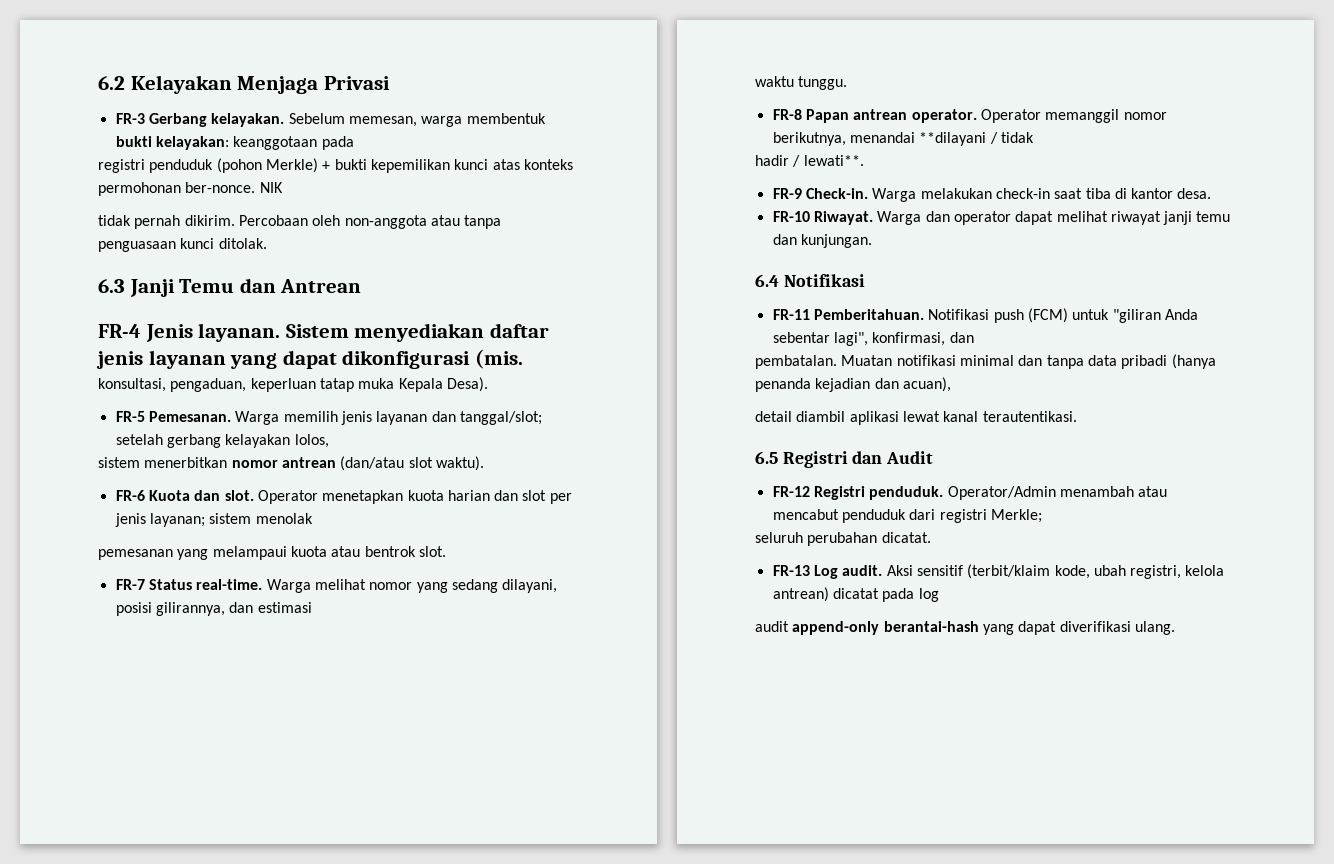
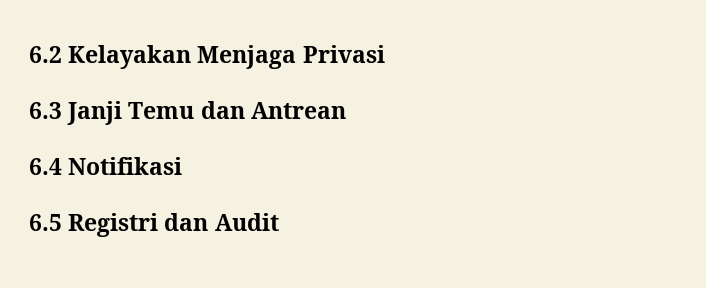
[115,113,546,127] [115,136,354,150] [98,158,573,173] [98,182,283,196] [98,215,502,229] [98,238,267,252] // FR-3 Gerbang kelayakan. Sebelum memesan, warga membentuk bukti kelayakan: keanggotaan pada // registri penduduk (pohon Merkle) + bukti kepemilikan kunci atas konteks permohonan ber-nonce. NIK // tidak pernah dikirim. Percobaan oleh non-anggota atau tanpa penguasaan kunci ditolak. -> (385, 54) none
[98,323,549,342] [96,349,523,369] [98,377,488,392] [115,411,542,425] [115,434,329,448] [98,456,484,471] [115,490,572,504] [114,513,313,527] [98,546,446,560] [115,579,558,593] [115,602,312,616] [755,76,848,90] [772,109,1167,123] [772,132,1034,146] [755,155,864,167] [772,188,1212,202] [772,211,1231,225] [772,234,872,248] [755,274,865,287] [772,308,1198,323] [772,332,974,346] [755,354,1216,369] [755,377,951,392] [755,411,1077,425] [755,451,934,468] [772,486,1168,500] [772,509,1042,523] [755,532,931,546] [772,564,1225,579] [772,587,939,602] [755,621,1175,635] FR-4 Jenis layanan. Sistem menyediakan daftar jenis layanan yang dapat dikonfigurasi (mis. // konsultasi, pengaduan, keperluan tatap muka Kepala Desa). // FR-5 Pemesanan. Warga memilih jenis layanan dan tanggal/slot; setelah gerbang kelayakan lolos, // sistem menerbitkan nomor antrean (dan/atau slot waktu). // FR-6 Kuota dan slot. Operator menetapkan kuota harian dan slot per jenis layanan; sistem menolak // pemesanan yang melampaui kuota atau bentrok slot. // FR-7 Status real-time. Warga melihat nomor yang sedang dilayani, posisi gilirannya, dan estimasi // waktu tunggu. // FR-8 Papan antrean operator. Operator memanggil nomor berikutnya, menandai **dilayani / tidak // hadir / lewati**. // FR-9 Check-in. Warga melakukan check-in saat tiba di kantor desa. // FR-10 Riwayat. Warga dan operator dapat melihat riwayat janji temu dan kunjungan. // 6.4 Notifikasi // FR-11 Pemberitahuan. Notifikasi push (FCM) untuk "giliran Anda sebentar lagi", konfirmasi, dan // pembatalan. Muatan notifikasi minimal dan tanpa data pribadi (hanya penanda kejadian dan acuan), // detail diambil aplikasi lewat kanal terautentikasi. // 6.5 Registri dan Audit // FR-12 Registri penduduk. Operator/Admin menambah atau mencabut penduduk dari registri Merkle; // seluruh perubahan dicatat. // FR-13 Log audit. Aksi sensitif (terbit/klaim kode, ubah registri, kelola antrean) dicatat pada log // audit append-only berantai-hash yang dapat diverifikasi ulang. -> [29,157,183,175] [29,213,279,237] 6.4 Notifikasi // 6.5 Registri dan Audit

